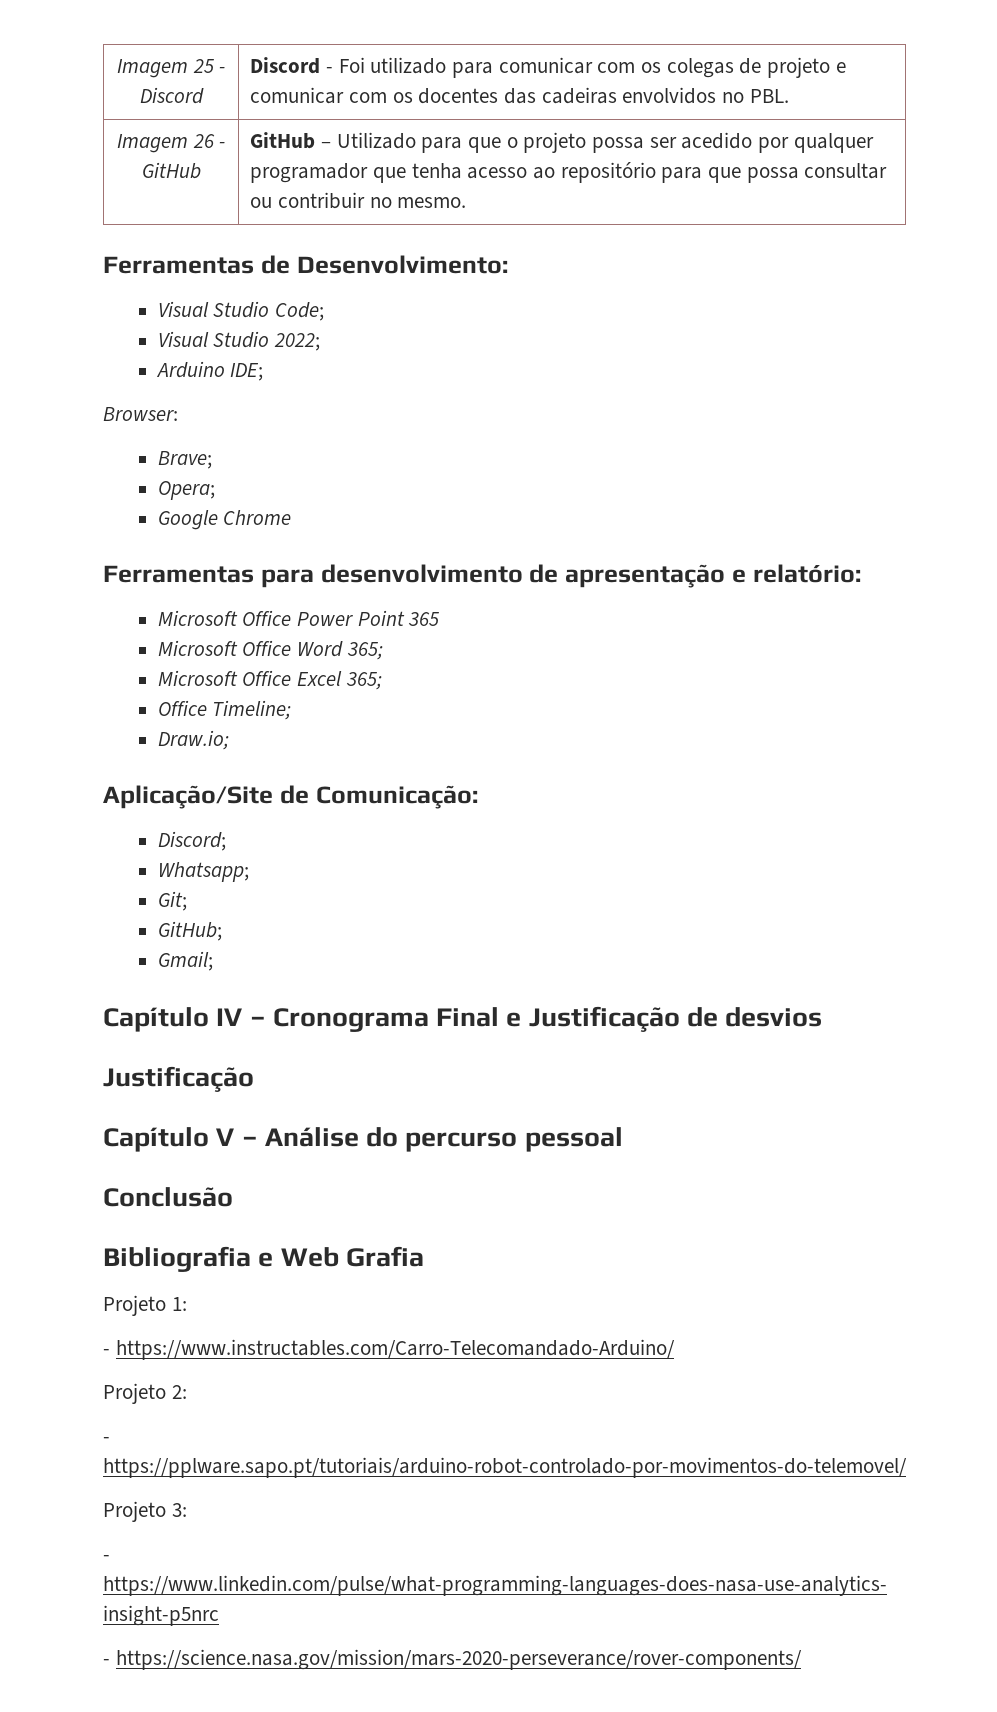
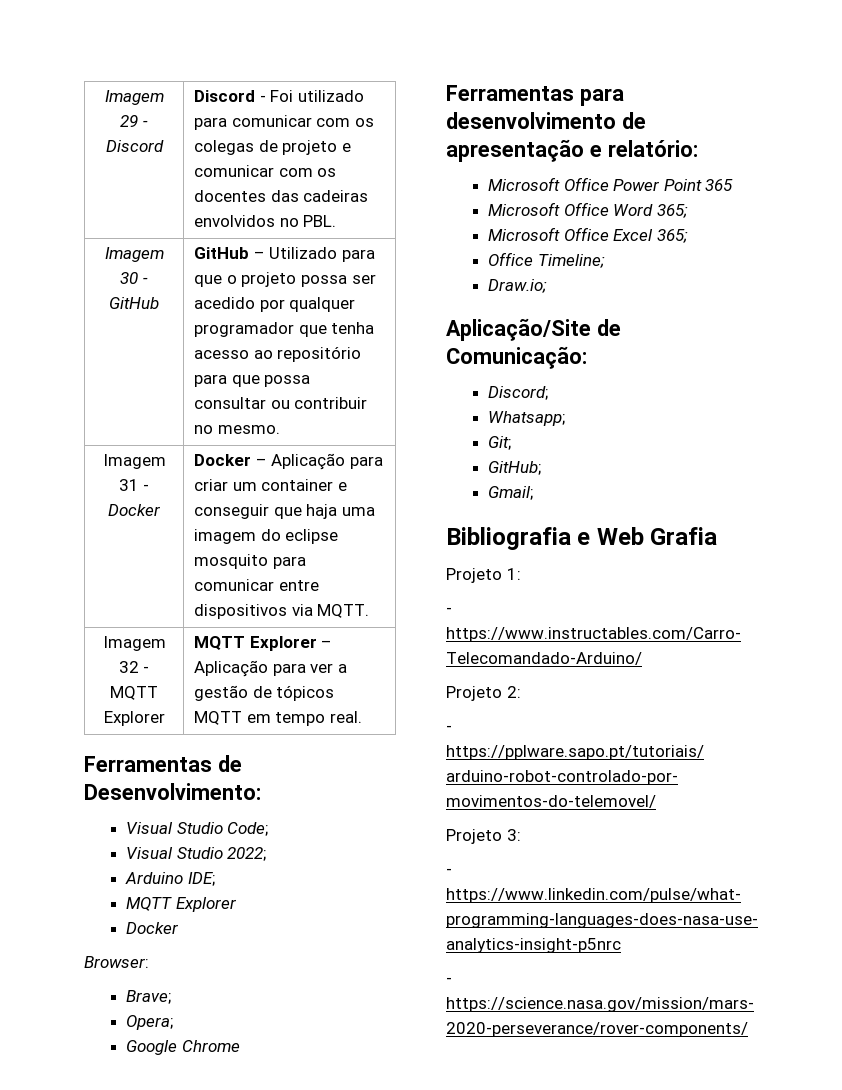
[116,59,214,78] Imagem 25 -> [104,90,164,105] [120,115,139,127] Imagem 29
[192,134,215,148] 26 -> [120,272,139,284] 30
(467, 202) none -> [102,454,166,469] [118,479,150,491] [108,504,160,516] [194,453,383,470] [194,479,347,491] [194,504,375,519] [194,529,339,544] [194,554,306,569] [194,579,319,591] [194,604,370,619] [102,636,166,651] [118,661,150,673] [110,686,158,700] [103,711,165,726] [194,636,333,651] [194,660,347,677] [194,685,335,701] [194,711,362,726] // Imagem 31 - Docker | Docker – Aplicação para criar um container e conseguir que haja uma imagem do eclipse mosquito para comunicar entre dispositivos via MQTT. // Imagem 32 - MQTT Explorer | MQTT Explorer – Aplicação para ver a gestão de tópicos MQTT em tempo real.
(264, 372) none -> [126,897,236,912] [126,922,179,934] // MQTT Explorer // Docker
[103,1006,823,1032] [103,1066,254,1092] [103,1127,623,1152] [103,1187,233,1207] // Capítulo IV – Cronograma Final e Justificação de desvios // Justificação // Capítulo V – Análise do percurso pessoal // Conclusão -> (534, 493) none

